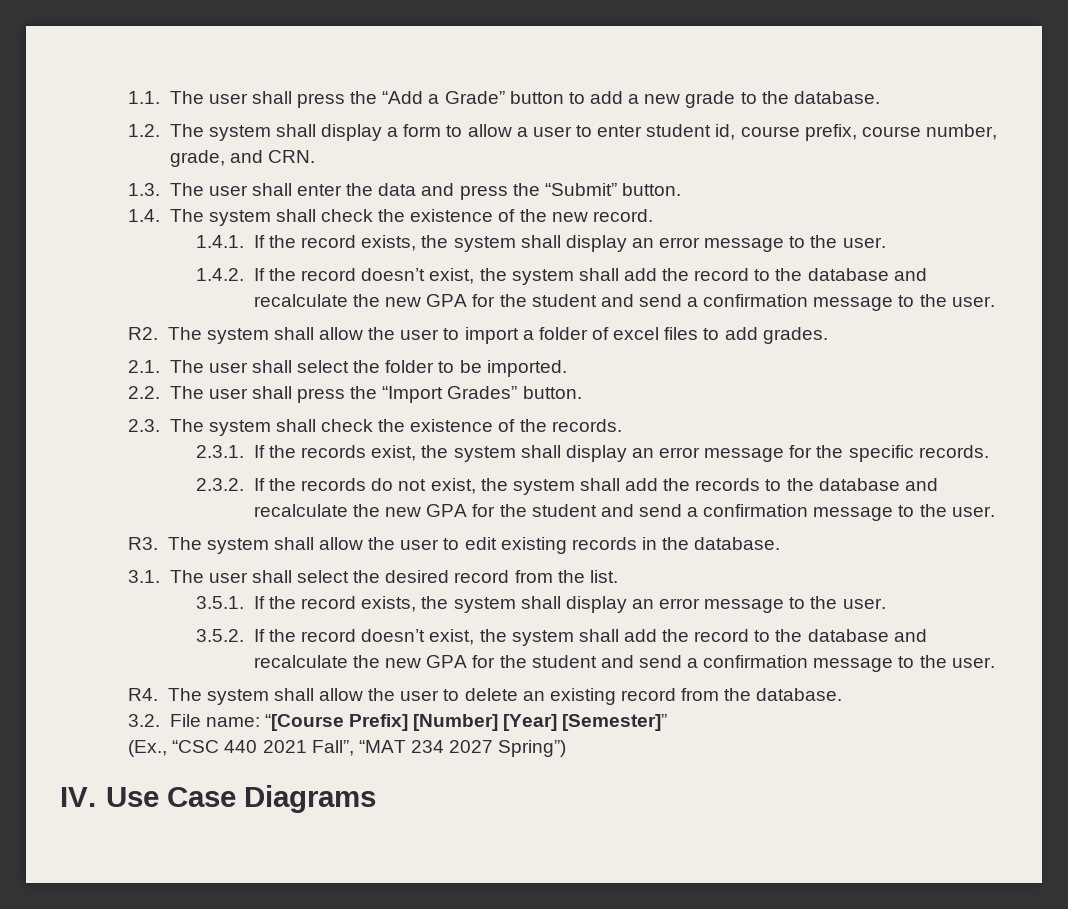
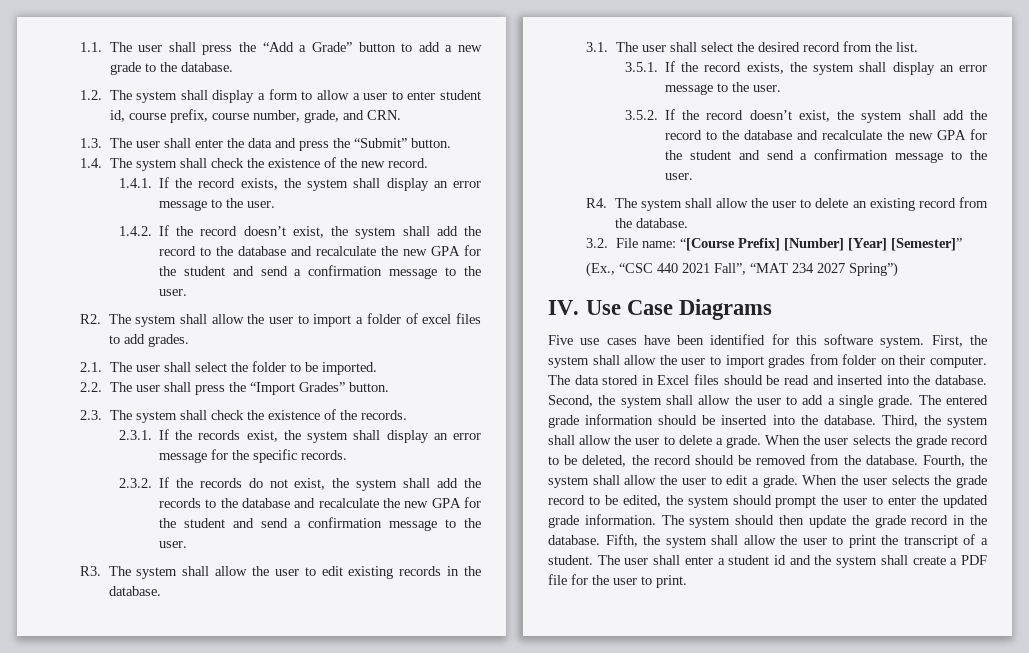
(376, 799) none -> [548,334,987,348] [548,354,987,368] [548,374,988,385] [548,395,989,408] [548,414,988,428] [548,435,988,448] [548,454,987,467] [548,475,987,488] [548,495,988,508] [548,514,987,528] [548,534,989,548] [548,555,988,568] [548,574,687,588] // Five use cases have been identified for this software system. First, the system shall allow the user to import grades from folder on their computer. The data stored in Excel files should be read and inserted into the database. Second, the system shall allow the user to add a single grade. The entered grade information should be inserted into the database. Third, the system shall allow the user to delete a grade. When the user selects the grade record to be deleted, the record should be removed from the database. Fourth, the system shall allow the user to edit a grade. When the user selects the grade record to be edited, the system should prompt the user to enter the updated grade information. The system should then update the grade record in the database. Fifth, the system shall allow the user to print the transcript of a student. The user shall enter a student id and the system shall create a PDF file for the user to print.

